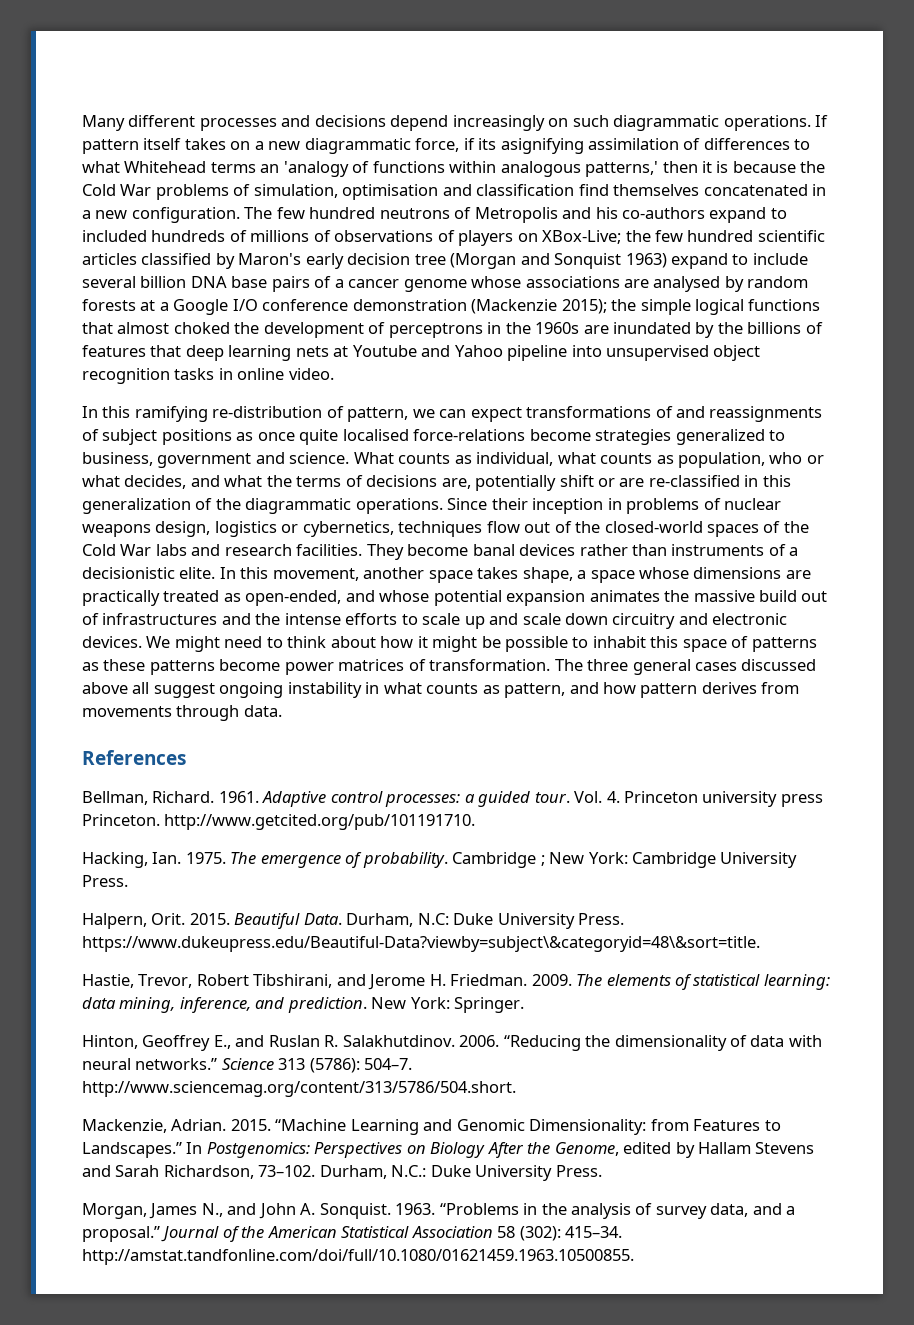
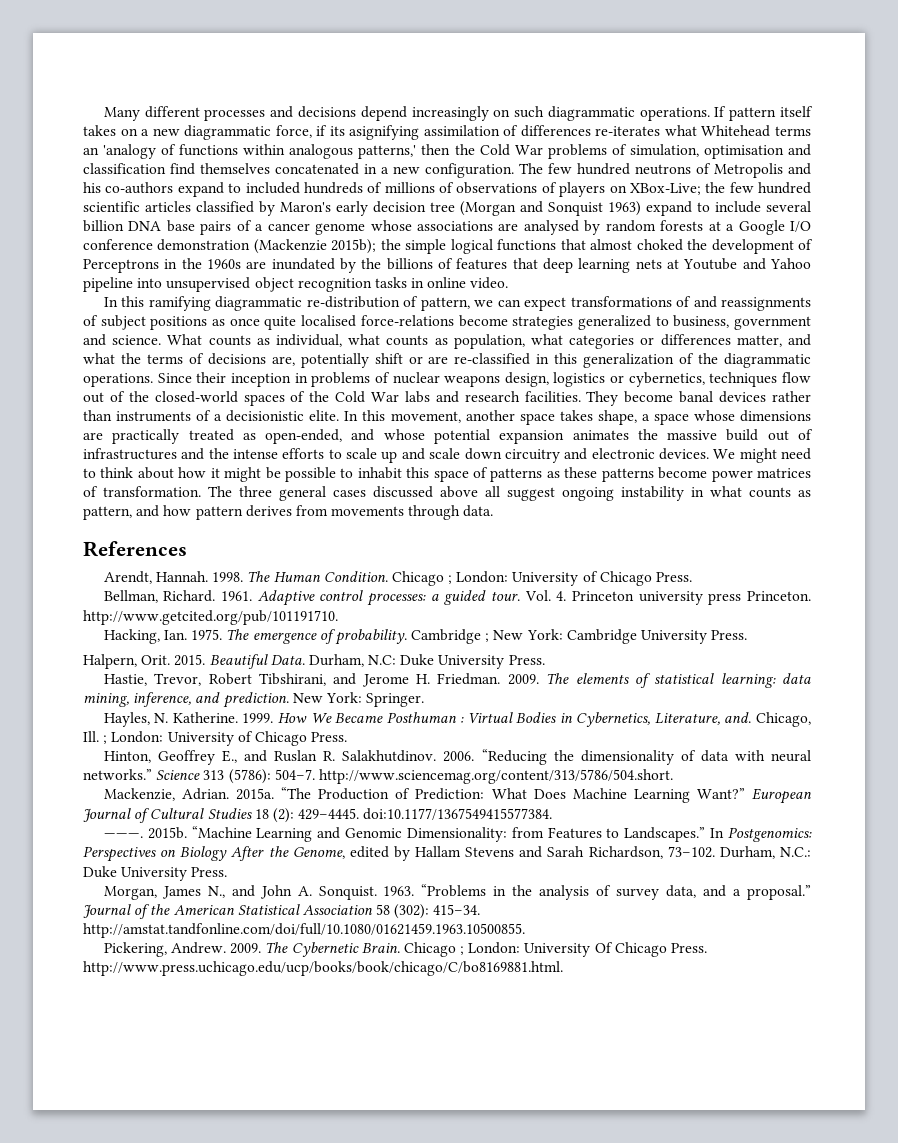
[794,139,811,150] to -> [595,126,661,136] re-iterates
[702,161,796,173] it is because -> (451, 149) none
[561,299,607,314] 2015); -> [331,239,377,254] 2015b);
[388,323,483,338] perceptrons -> [83,259,159,273] Perceptrons
(208, 414) none -> [215,296,303,311] diagrammatic
[769,452,824,464] [82,475,187,489] who or what decides, -> [530,334,782,349] what categories or differences matter,
(186, 757) none -> [103,571,693,586] // Arendt, Hannah. 1998. The Human Condition. Chicago ; London: University of Chicago Press.
[82,936,760,952] https://www.dukeupress.edu/Beautiful-Data?viewby=subject\&categoryid=48\&sort=title. -> (545, 660) none
(525, 1005) none -> [103,712,812,727] [83,731,348,746] // Hayles, N. Katherine. 1999. How We Became Posthuman : Virtual Bodies in Cybernetics, Literature, and. Chicago, Ill. ; London: University of Chicago Press.
[230,1119,271,1131] 2015. -> [236,787,812,804] [83,808,553,823] [103,827,187,839] 2015a. “The Production of Prediction: What Does Machine Learning Want?” European Journal of Cultural Studies 18 (2): 429–4445. doi:10.1177/1367549415577384. // ———. 2015b.
(634, 1257) none -> [103,942,708,957] [83,961,563,976] // Pickering, Andrew. 2009. The Cybernetic Brain. Chicago ; London: University Of Chicago Press. http://www.press.uchicago.edu/ucp/books/book/chicago/C/bo8169881.html.

